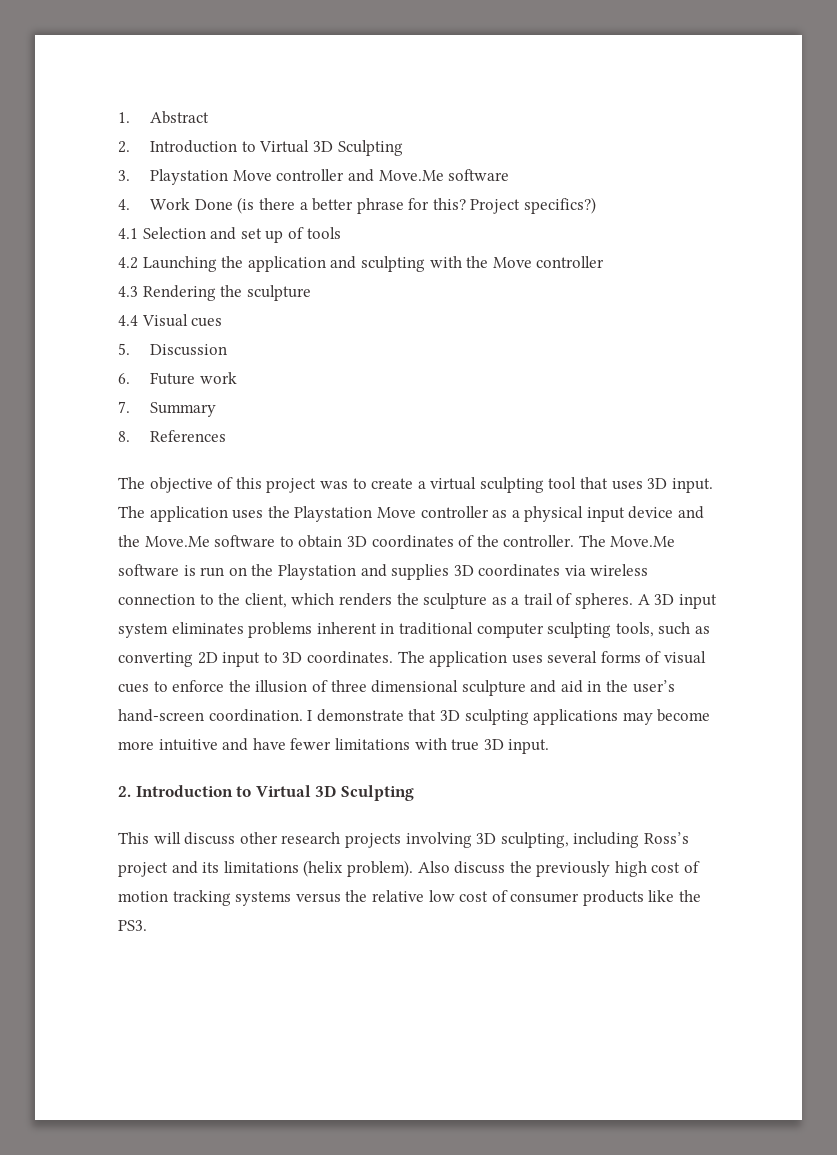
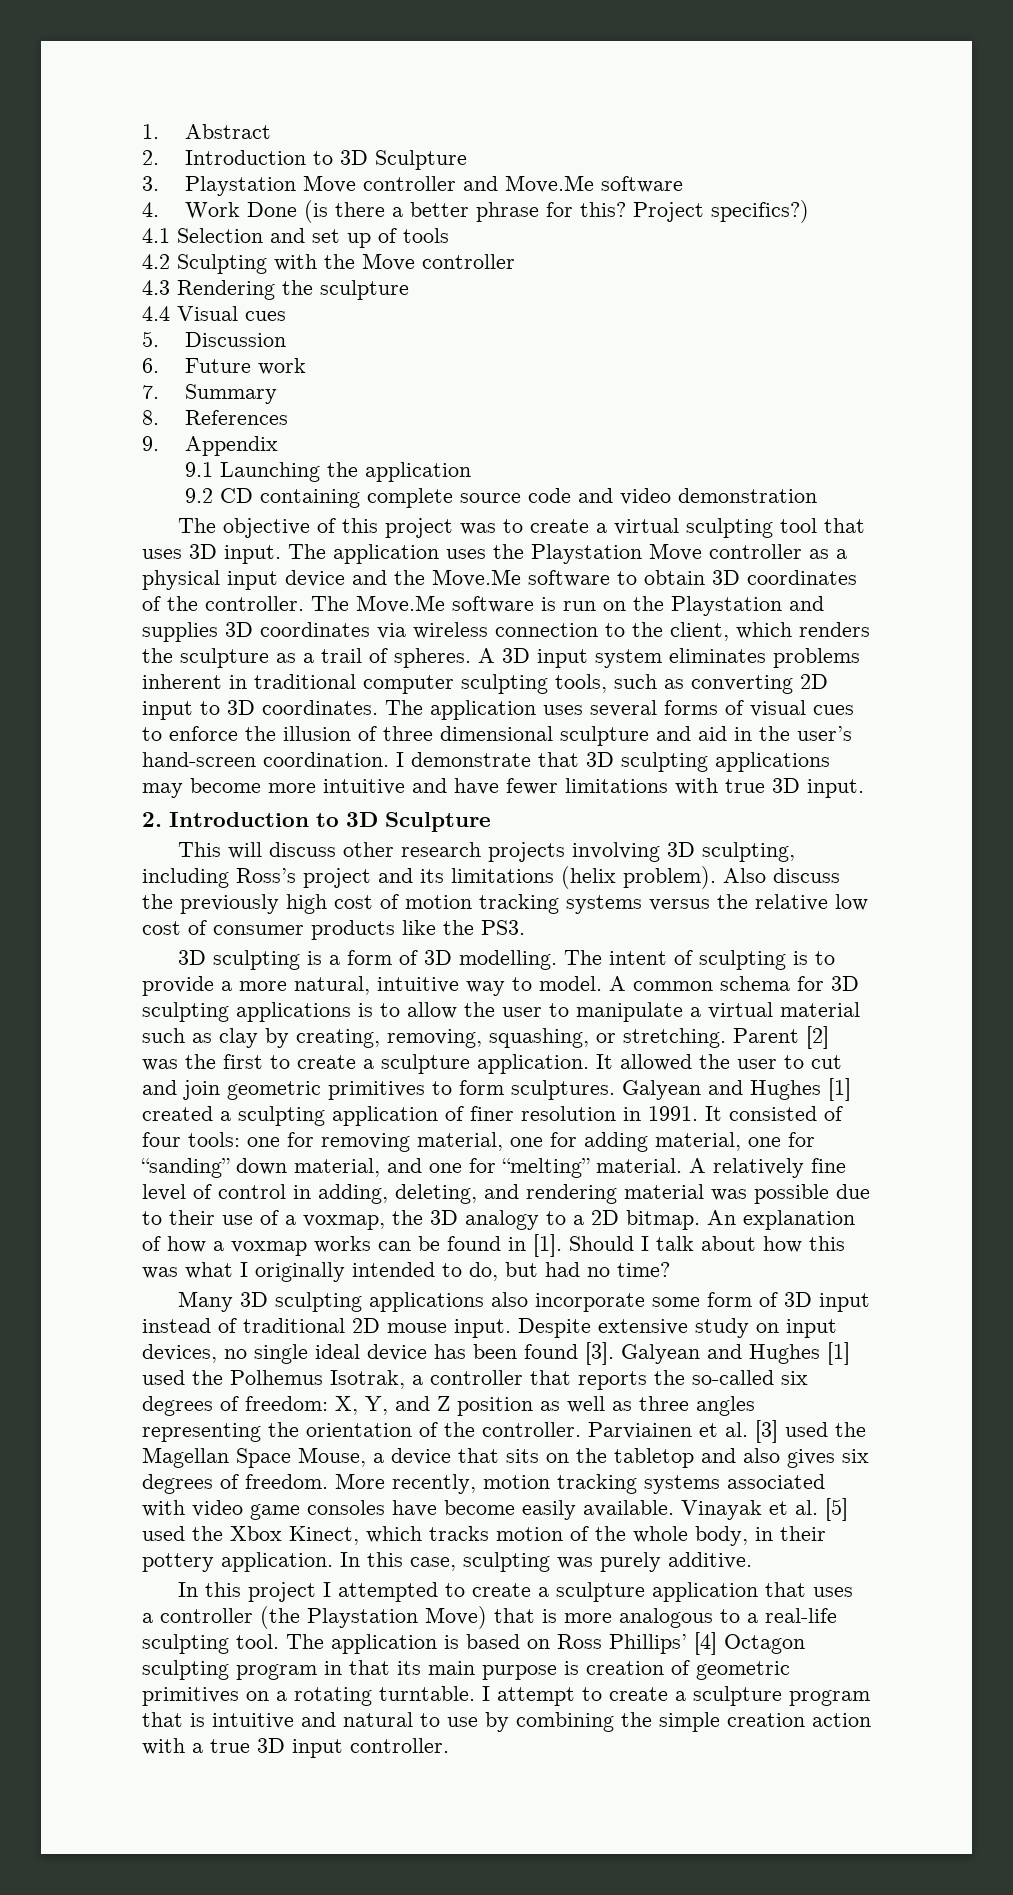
[259,140,403,156] Virtual 3D Sculpting -> [339,150,467,170] 3D Sculpture
[142,256,425,272] Launching the application and sculpting -> [177,254,267,274] Sculpting
(227, 436) none -> [142,436,278,456] [184,462,471,482] [184,488,817,508] // 9. Appendix // 9.1 Launching the application // 9.2 CD containing complete source code and video demonstration
[255,785,414,801] Virtual 3D Sculpting -> [346,812,491,832] 3D Sculpture
(147, 925) none -> [178,950,836,970] [142,976,859,996] [142,1002,860,1022] [142,1026,829,1049] [142,1054,842,1074] [142,1078,851,1101] [142,1106,843,1126] [142,1132,815,1152] [141,1158,846,1178] [142,1184,870,1204] [142,1210,855,1230] [142,1234,845,1257] [142,1262,670,1282] [178,1291,871,1312] [142,1318,837,1338] [142,1342,850,1365] [142,1370,808,1390] [142,1396,755,1416] [142,1420,866,1443] [142,1447,869,1468] [142,1473,825,1494] [142,1498,848,1521] [142,1526,826,1546] [142,1552,752,1572] [178,1582,854,1602] [142,1606,837,1629] [142,1632,805,1655] [142,1660,790,1680] [142,1686,870,1706] [142,1712,871,1732] [142,1738,449,1758] // 3D sculpting is a form of 3D modelling. The intent of sculpting is to provide a more natural, intuitive way to model. A common schema for 3D sculpting applications is to allow the user to manipulate a virtual material such as clay by creating, removing, squashing, or stretching. Parent [2] was the first to create a sculpture application. It allowed the user to cut and join geometric primitives to form sculptures. Galyean and Hughes [1] created a sculpting application of finer resolution in 1991. It consisted of four tools: one for removing material, one for adding material, one for “sanding” down material, and one for “melting” material. A relatively fine level of control in adding, deleting, and rendering material was possible due to their use of a voxmap, the 3D analogy to a 2D bitmap. An explanation of how a voxmap works can be found in [1]. Should I talk about how this was what I originally intended to do, but had no time? // Many 3D sculpting applications also incorporate some form of 3D input instead of traditional 2D mouse input. Despite extensive study on input devices, no single ideal device has been found [3]. Galyean and Hughes [1] used the Polhemus Isotrak, a controller that reports the so-called six degrees of freedom: X, Y, and Z position as well as three angles representing the orientation of the controller. Parviainen et al. [3] used the Magellan Space Mouse, a device that sits on the tabletop and also gives six degrees of freedom. More recently, motion tracking systems associated with video game consoles have become easily available. Vinayak et al. [5] used the Xbox Kinect, which tracks motion of the whole body, in their pottery application. In this case, sculpting was purely additive. // In this project I attempted to create a sculpture application that uses a controller (the Playstation Move) that is more analogous to a real-life sculpting tool. The application is based on Ross Phillips’ [4] Octagon sculpting program in that its main purpose is creation of geometric primitives on a rotating turntable. I attempt to create a sculpture program that is intuitive and natural to use by combining the simple creation action with a true 3D input controller.

